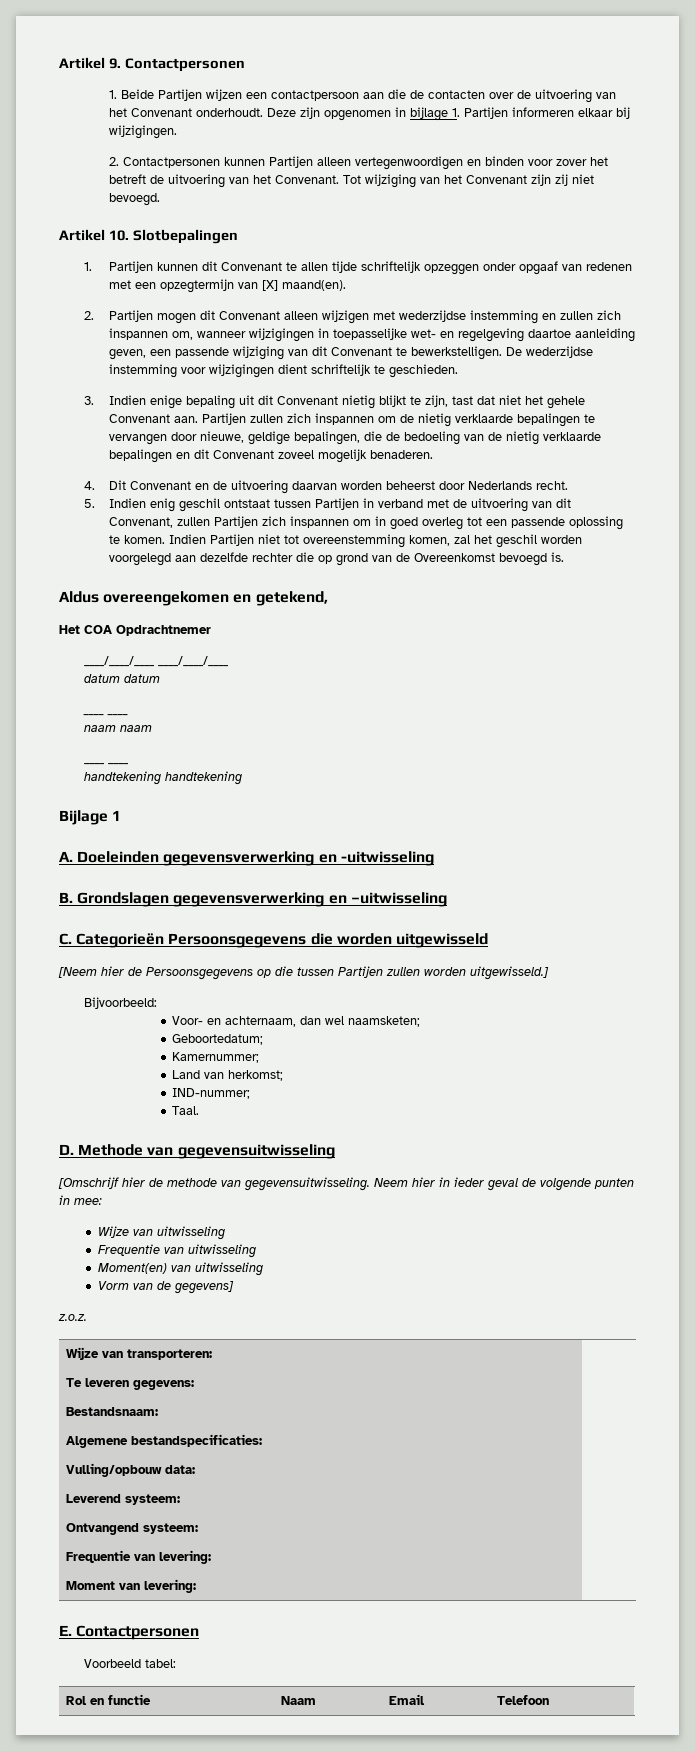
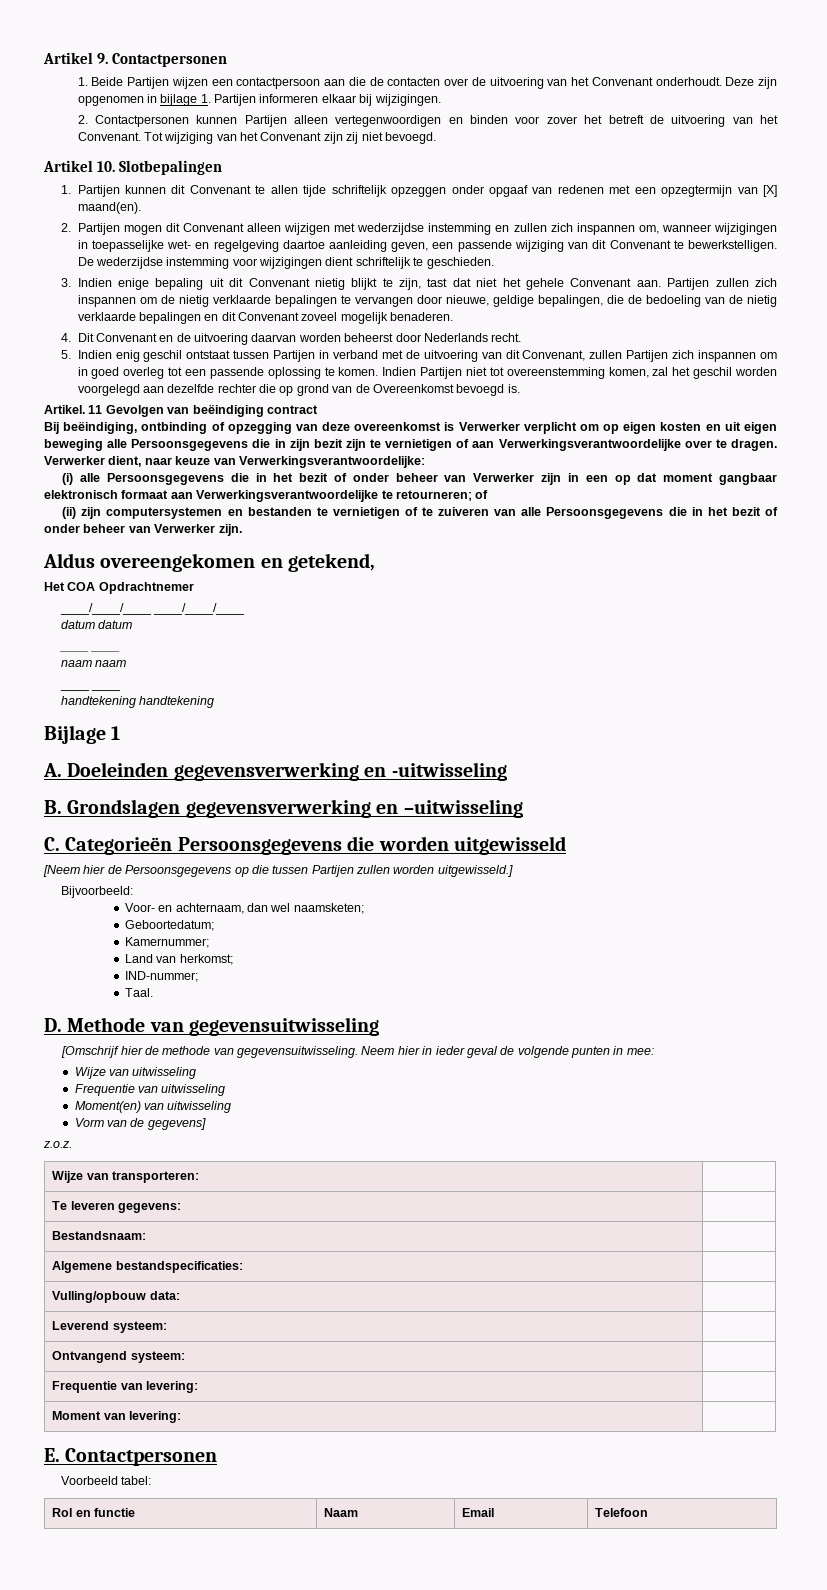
(564, 557) none -> [44,404,318,417] [44,421,777,434] [44,439,777,451] [44,456,425,468] [62,473,778,485] [44,490,489,502] [62,507,778,519] [44,524,242,536] // Artikel. 11 Gevolgen van beëindiging contract // Bij beëindiging, ontbinding of opzegging van deze overeenkomst is Verwerker verplicht om op eigen kosten en uit eigen beweging alle Persoonsgegevens die in zijn bezit zijn te vernietigen of aan Verwerkingsverantwoordelijke over te dragen. Verwerker dient, naar keuze van Verwerkingsverantwoordelijke: // (i) alle Persoonsgegevens die in het bezit of onder beheer van Verwerker zijn in een op dat moment gangbaar elektronisch formaat aan Verwerkingsverantwoordelijke te retourneren; of // (ii) zijn computersystemen en bestanden te vernietigen of te zuiveren van alle Persoonsgegevens die in het bezit of onder beheer van Verwerker zijn.

